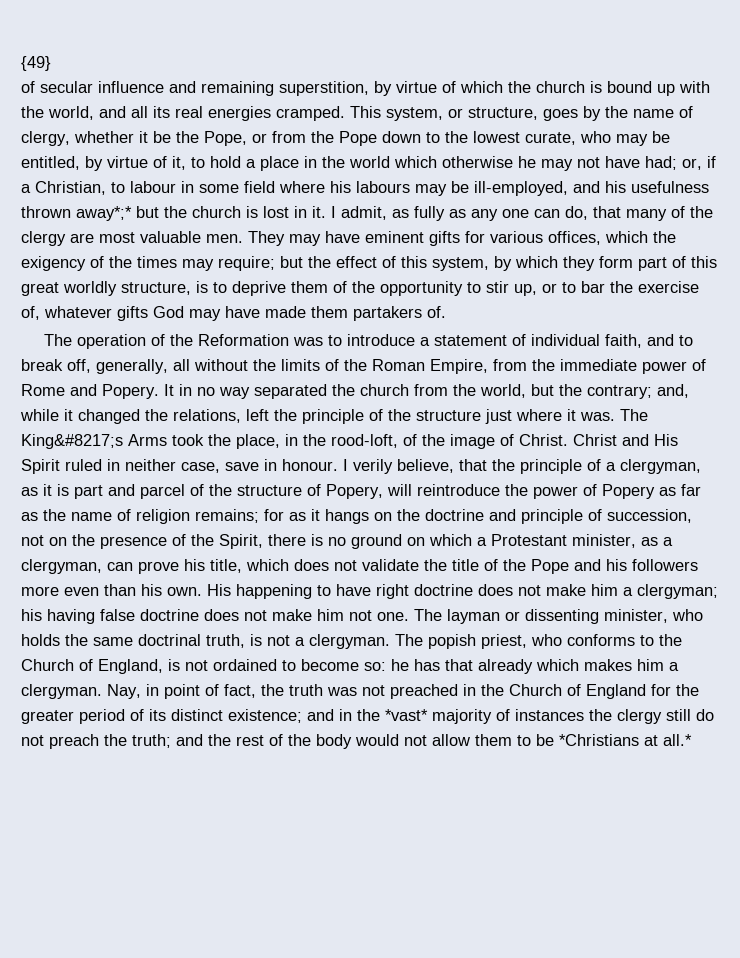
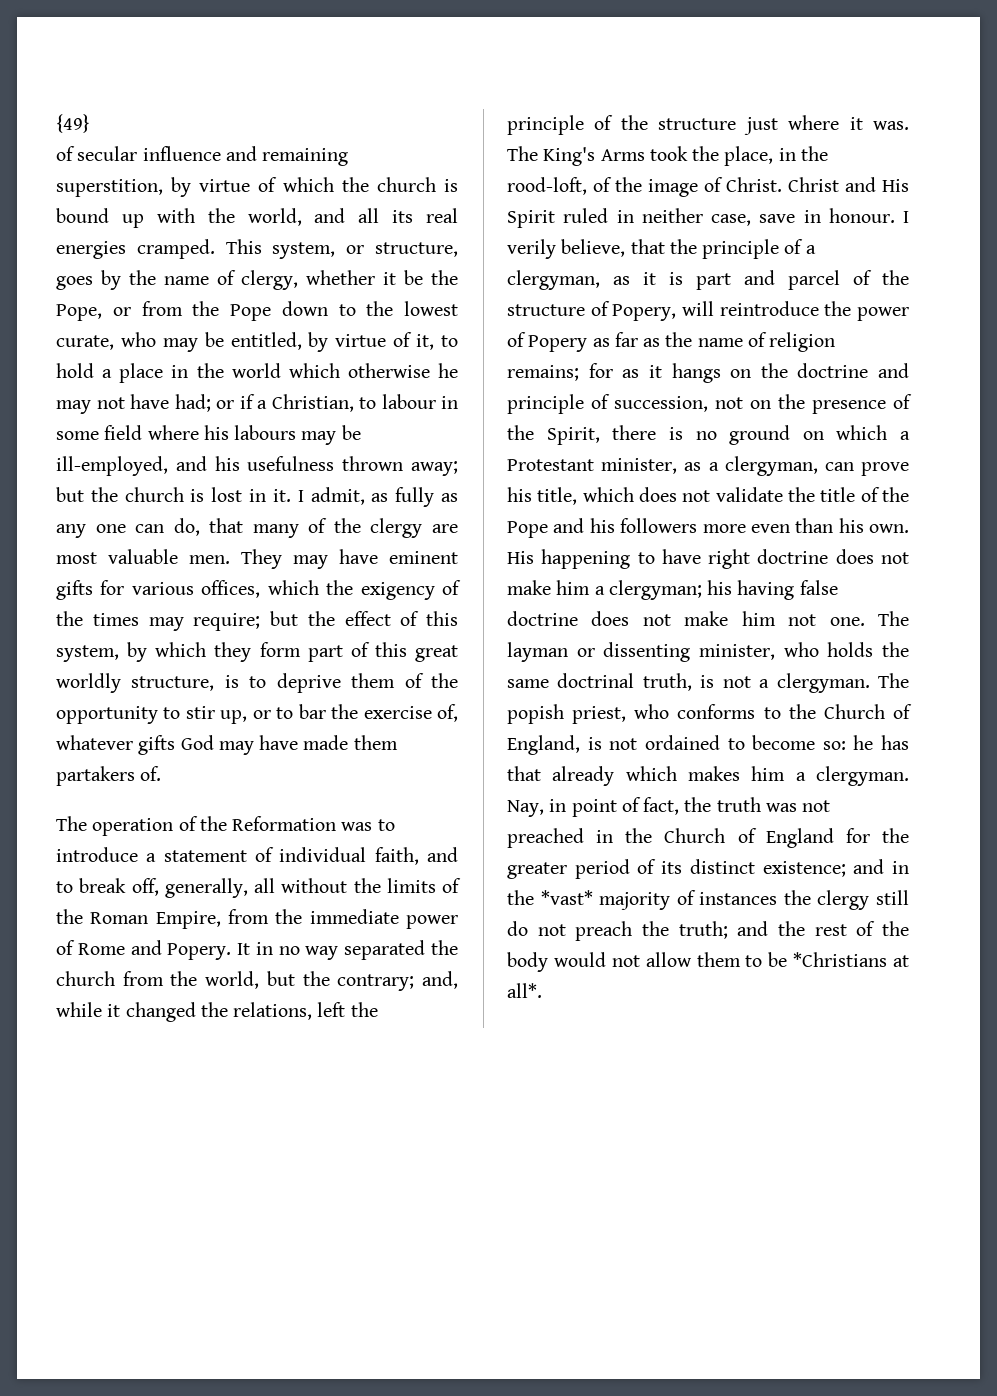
[682,158,702,170] or, -> [216,400,234,409] or
[76,206,132,221] away*;* -> [411,461,459,476] away;
[21,434,123,449] King&#8217;s -> [543,147,596,166] King's
[663,734,692,746] all.* -> [507,983,542,998] all*.

